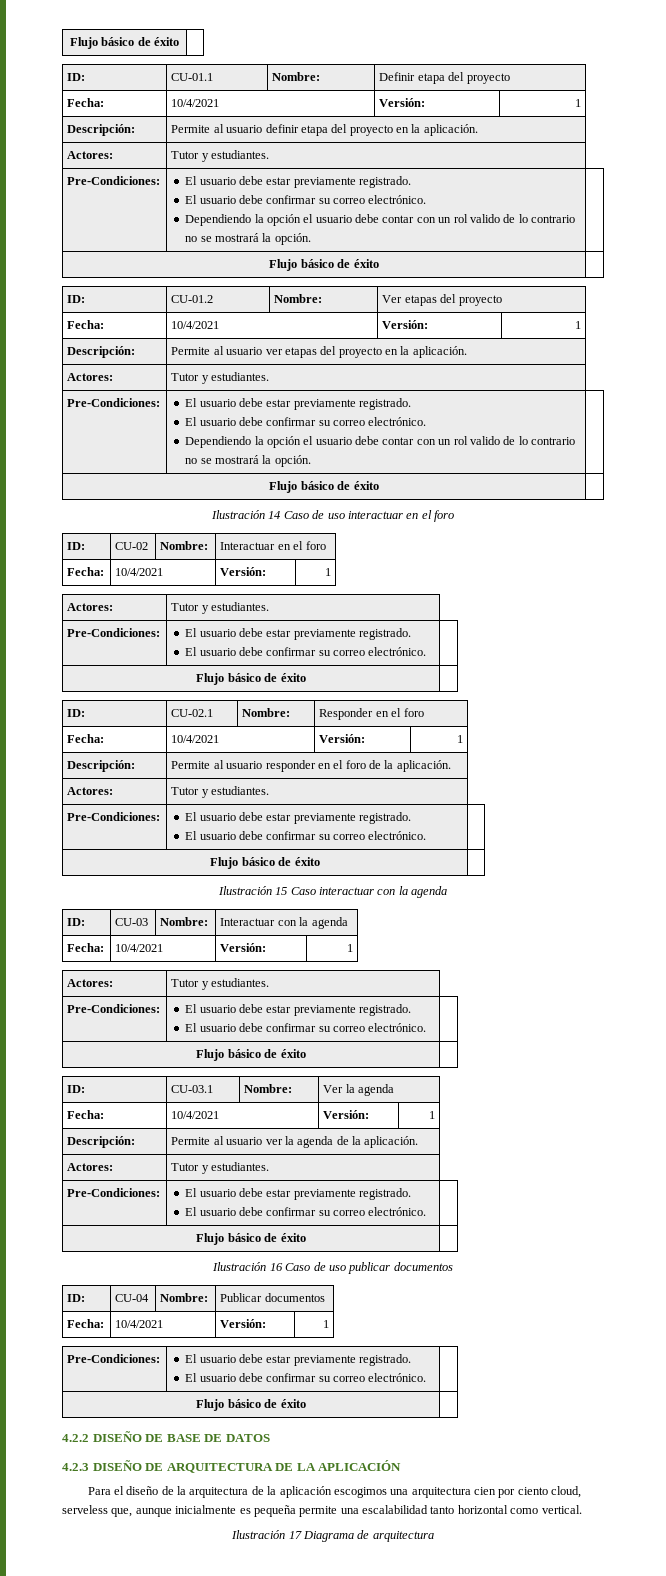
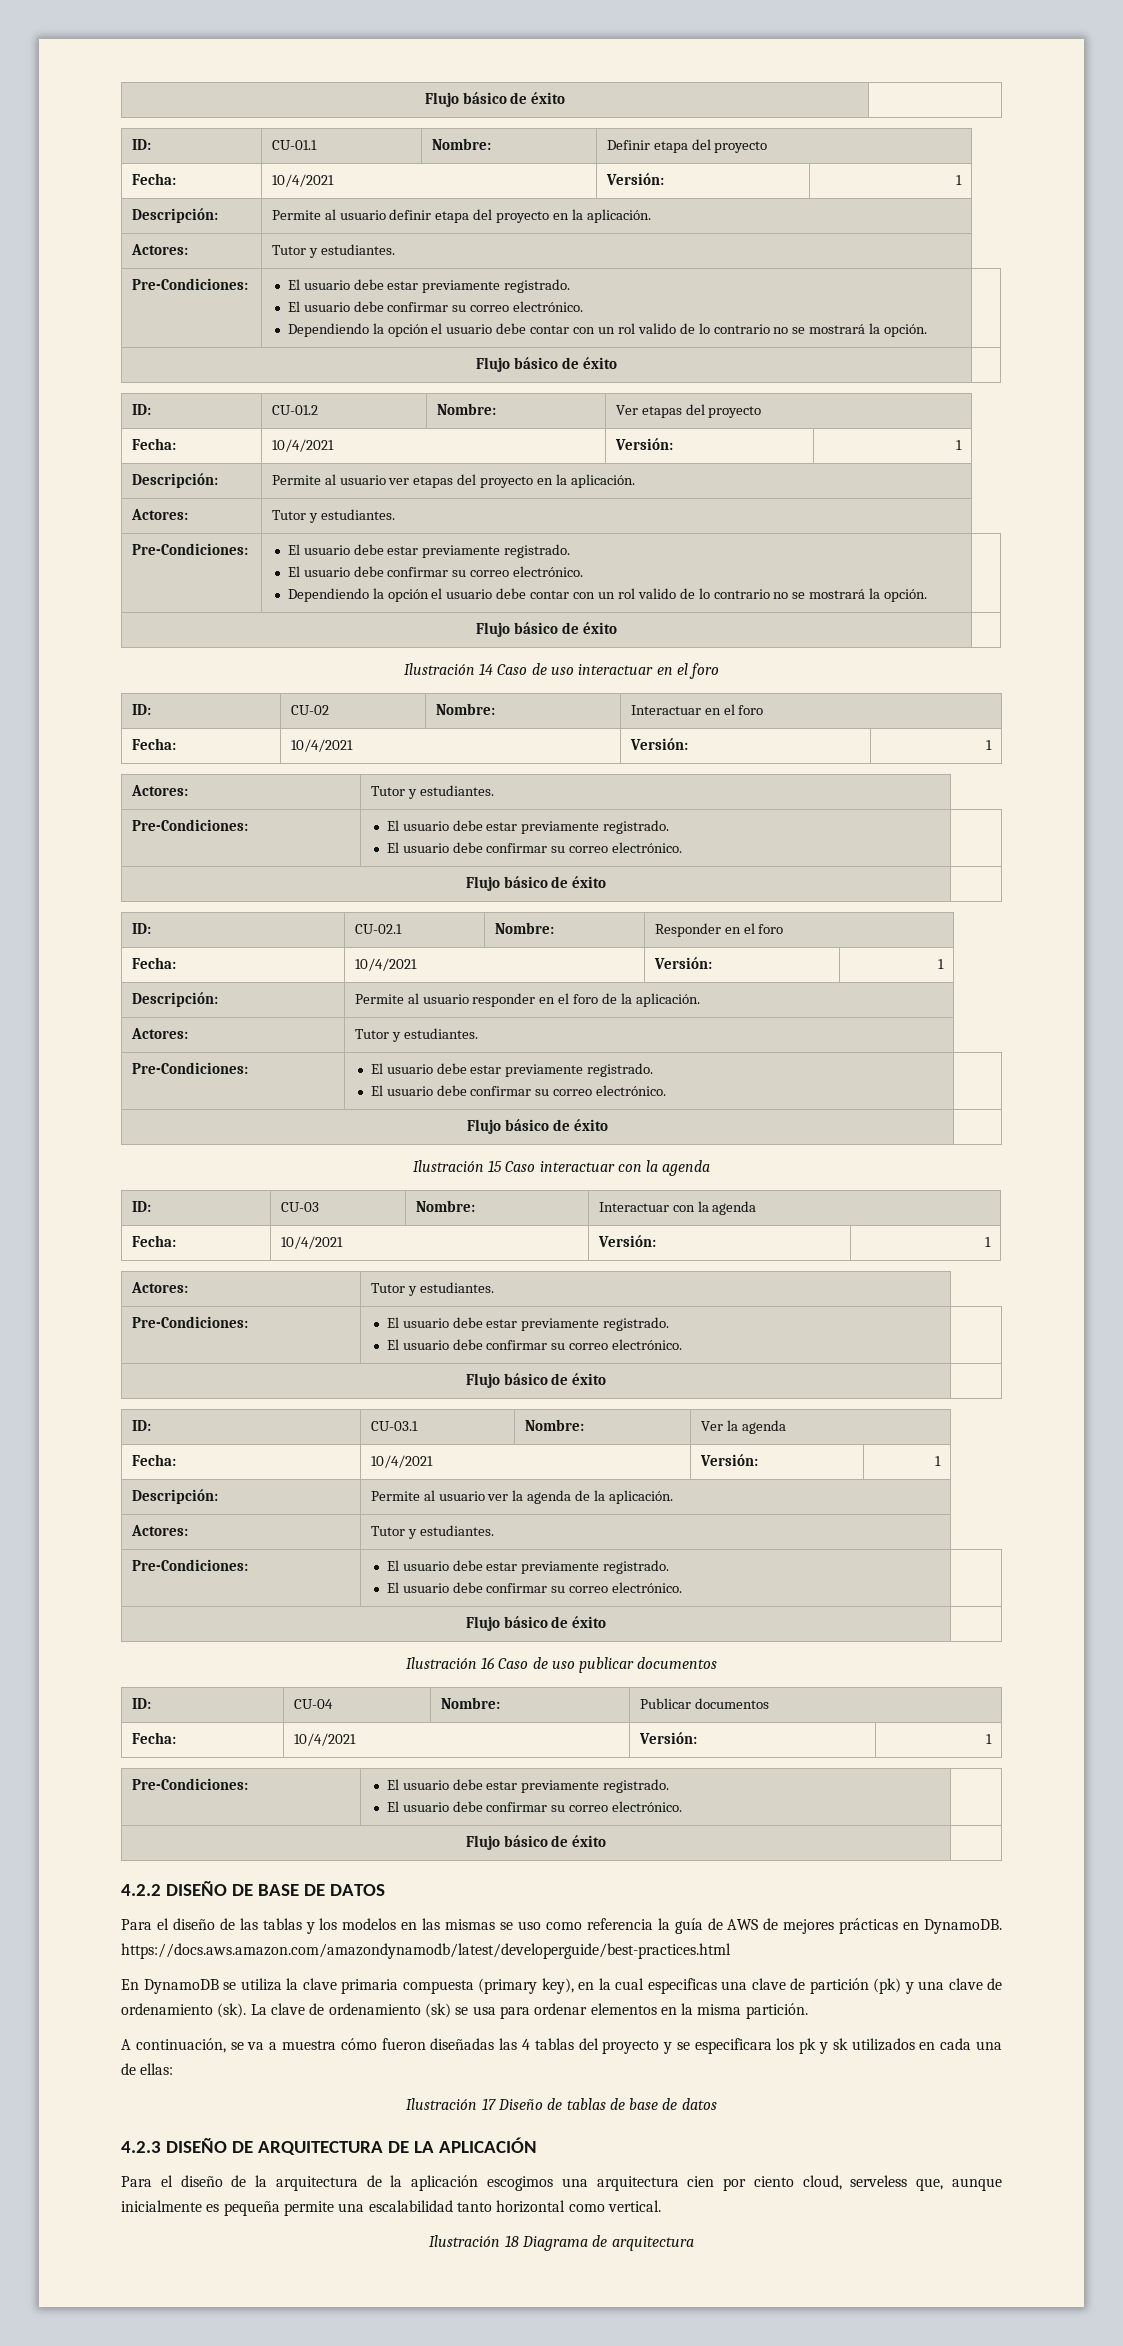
(270, 1438) none -> [121,1918,1002,1934] [121,1943,731,1959] [121,1978,1002,1994] [121,2003,808,2019] [121,2038,1002,2054] [121,2063,174,2075] [406,2098,717,2110] // Para el diseño de las tablas y los modelos en las mismas se uso como referencia la guía de AWS de mejores prácticas en DynamoDB. https://docs.aws.amazon.com/amazondynamodb/latest/developerguide/best-practices.html // En DynamoDB se utiliza la clave primaria compuesta (primary key), en la cual especificas una clave de partición (pk) y una clave de ordenamiento (sk). La clave de ordenamiento (sk) se usa para ordenar elementos en la misma partición. // A continuación, se va a muestra cómo fueron diseñadas las 4 tablas del proyecto y se especificara los pk y sk utilizados en cada una de ellas: // Ilustración 17 Diseño de tablas de base de datos
[288,1531,302,1539] 17 -> [504,2235,519,2247] 18

